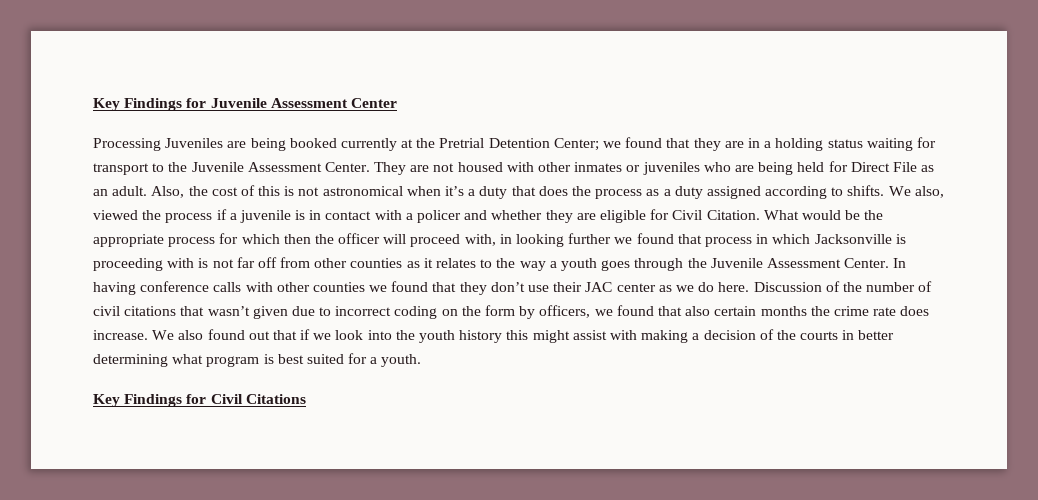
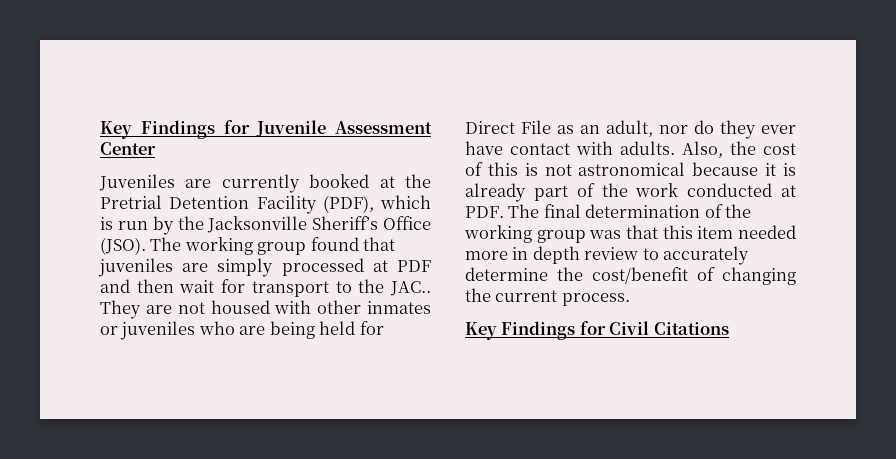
[93,138,161,151] Processing -> (156, 148) none
[250,138,397,151] being booked currently -> [221,174,370,193] currently booked
[553,137,913,151] Center; we found that they are in a holding status waiting -> [256,195,431,214] [100,216,431,235] [100,237,396,255] [98,258,431,277] [100,279,215,293] Facility (PDF), which is run by the Jacksonville Sheriff’s Office (JSO). The working group found that juveniles are simply processed at PDF and then wait
[191,162,370,172] Juvenile Assessment Center. -> [390,281,431,296] JAC..
[112,186,148,196] adult. -> [606,120,796,139] [465,141,675,155] adult, nor do they ever have contact with adults.
[406,185,944,199] [93,209,884,223] [93,233,906,247] [93,257,907,271] [93,281,933,295] [93,305,930,319] [93,329,895,343] [93,353,422,367] when it’s a duty that does the process as a duty assigned according to shifts. We also, viewed the process if a juvenile is in contact with a policer and whether they are eligible for Civil Citation. What would be the appropriate process for which then the officer will proceed with, in looking further we found that process in which Jacksonville is proceeding with is not far off from other counties as it relates to the way a youth goes through the Juvenile Assessment Center. In having conference calls with other counties we found that they don’t use their JAC center as we do here. Discussion of the number of civil citations that wasn’t given due to incorrect coding on the form by officers, we found that also certain months the crime rate does increase. We also found out that if we look into the youth history this might assist with making a decision of the courts in better determining what program is best suited for a youth. -> [692,162,796,176] [465,183,796,202] [465,204,752,218] [464,225,796,243] [465,246,750,265] [465,267,796,285] [465,288,630,306] because it is already part of the work conducted at PDF. The final determination of the working group was that this item needed more in depth review to accurately determine the cost/benefit of changing the current process.

